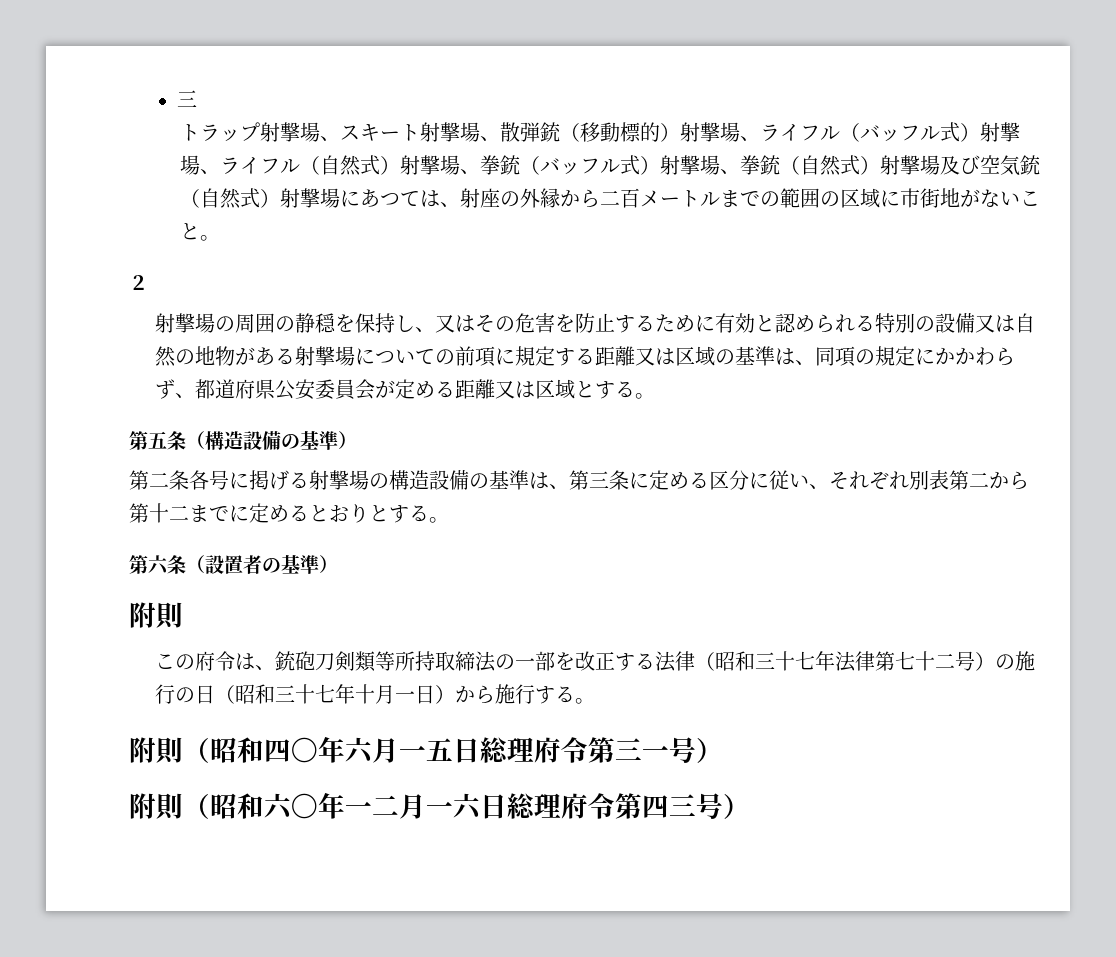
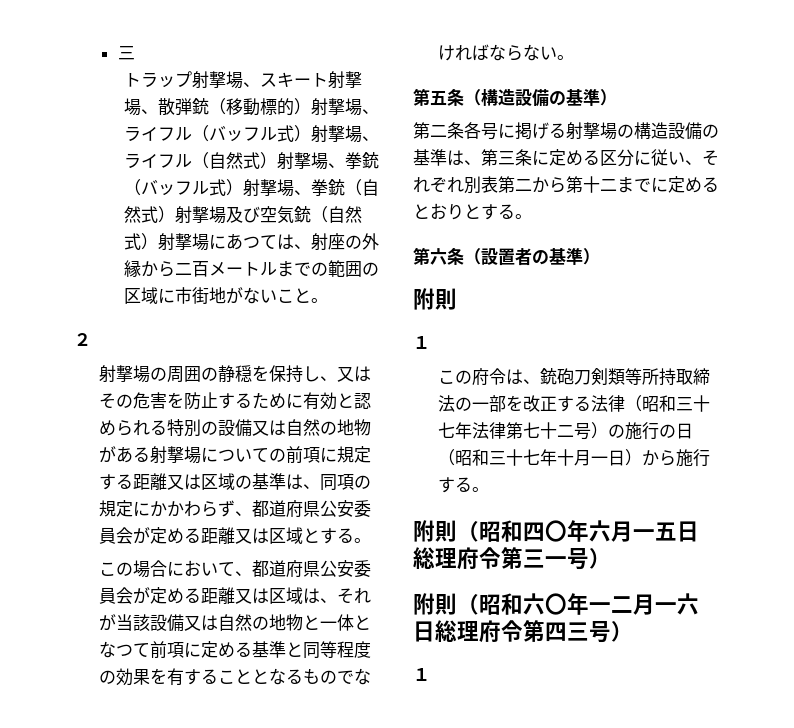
(655, 396) none -> [99,560,372,578] [99,587,372,604] [99,614,372,632] [99,641,372,659] [99,668,372,686] [438,44,575,61] // この場合において、都道府県公安委員会が定める距離又は区域は、それが当該設備又は自然の地物と一体となつて前項に定める基準と同等程度の効果を有することとなるものでなければならない。
(183, 615) none -> [413,336,430,349] // １
(750, 806) none -> [413,668,430,681] // １

